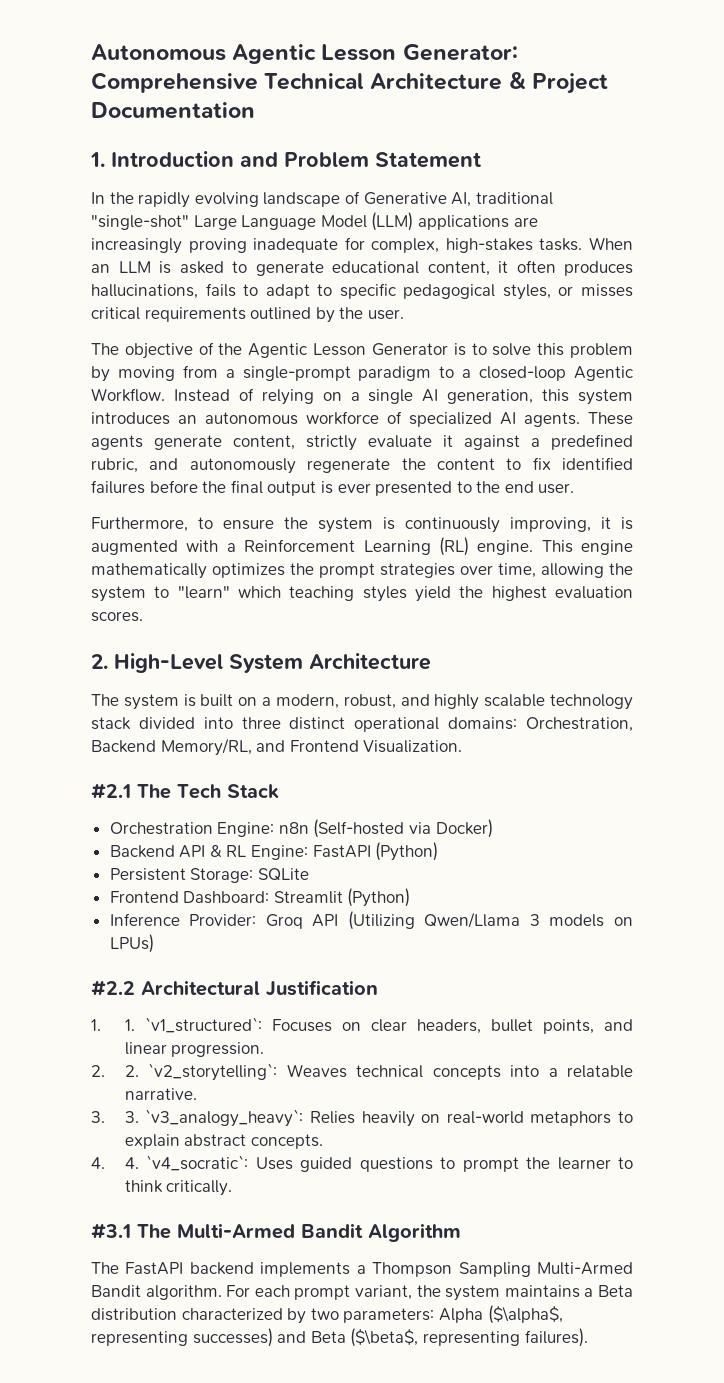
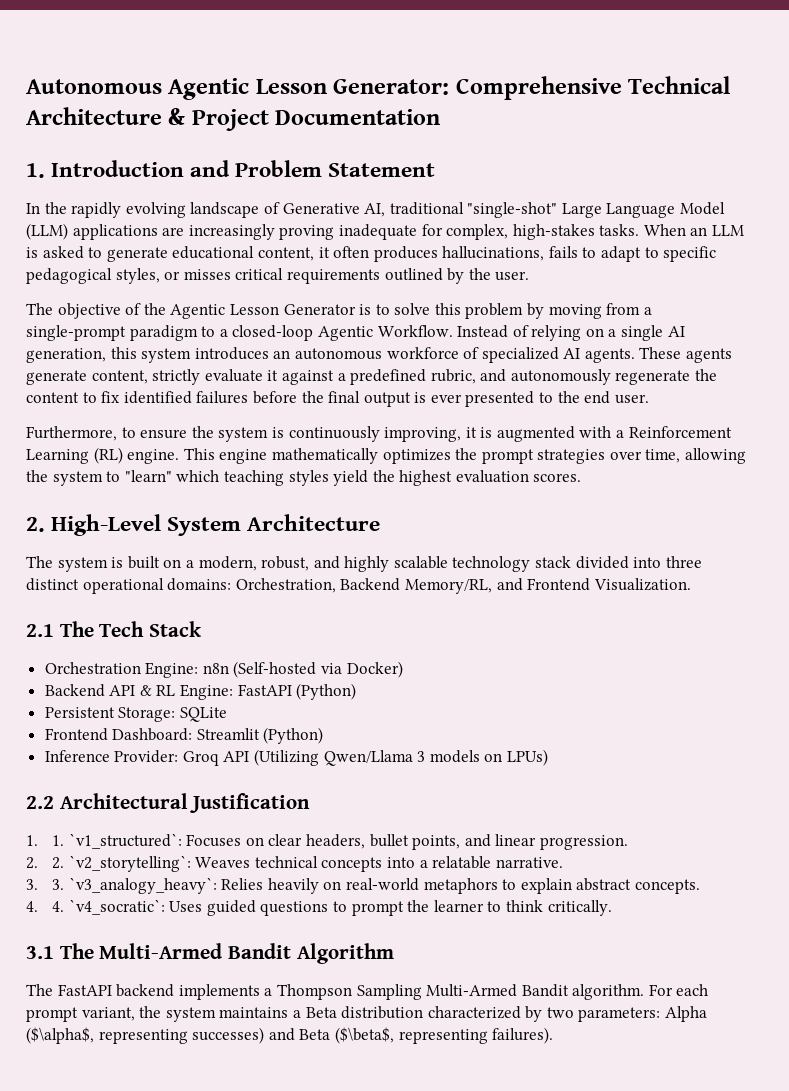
[91,783,131,799] #2.1 -> [26,624,54,637] 2.1
[91,980,135,996] #2.2 -> [26,796,54,809] 2.2
[91,1223,131,1239] #3.1 -> [26,946,54,959] 3.1

